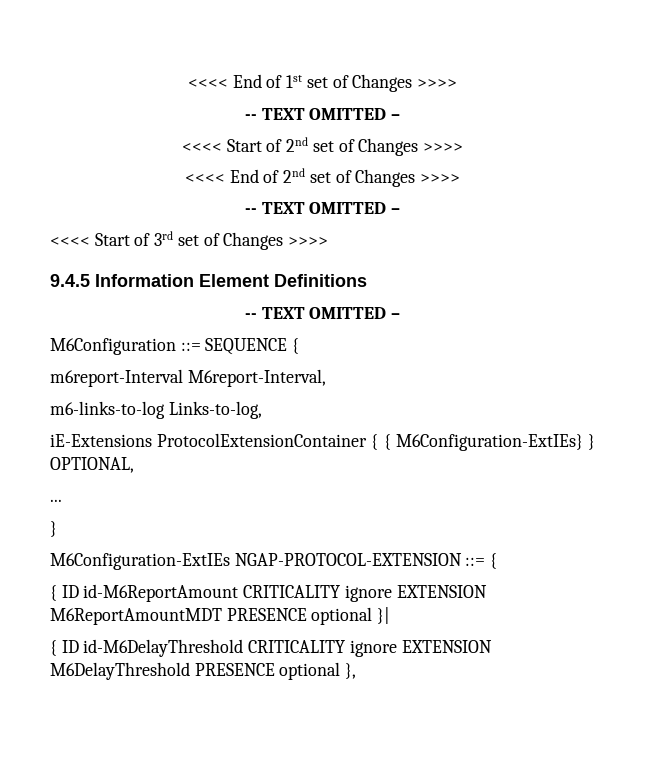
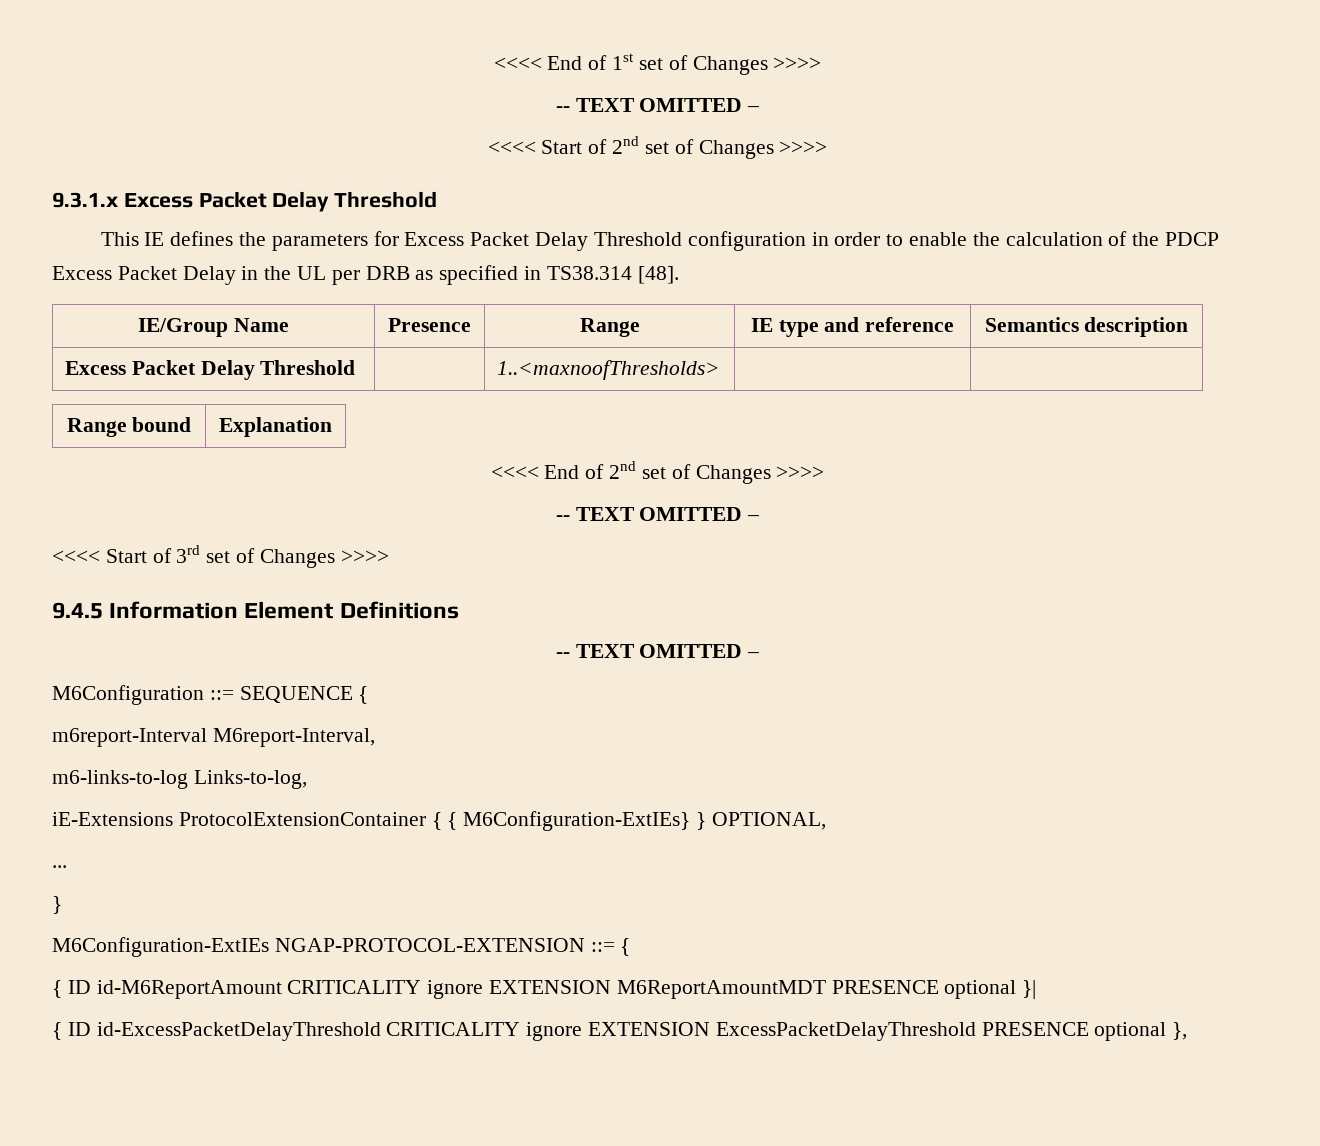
(464, 147) none -> [52,191,438,212] [100,231,1219,251] [52,265,679,285] [138,318,289,337] [388,318,471,332] [579,318,640,337] [750,317,955,337] [984,317,1189,337] [64,360,356,380] [496,360,720,380] [66,417,192,437] [219,417,332,437] // 9.3.1.x Excess Packet Delay Threshold // This IE defines the parameters for Excess Packet Delay Threshold configuration in order to enable the calculation of the PDCP Excess Packet Delay in the UL per DRB as specified in TS38.314 [48]. // IE/Group Name | Presence | Range | IE type and reference | Semantics description // Excess Packet Delay Threshold | | 1..<maxnoofThresholds> | | // Range bound | Explanation
[83,639,492,657] [50,662,190,680] id-M6DelayThreshold CRITICALITY ignore EXTENSION M6DelayThreshold -> [96,1022,976,1041] id-ExcessPacketDelayThreshold CRITICALITY ignore EXTENSION ExcessPacketDelayThreshold

